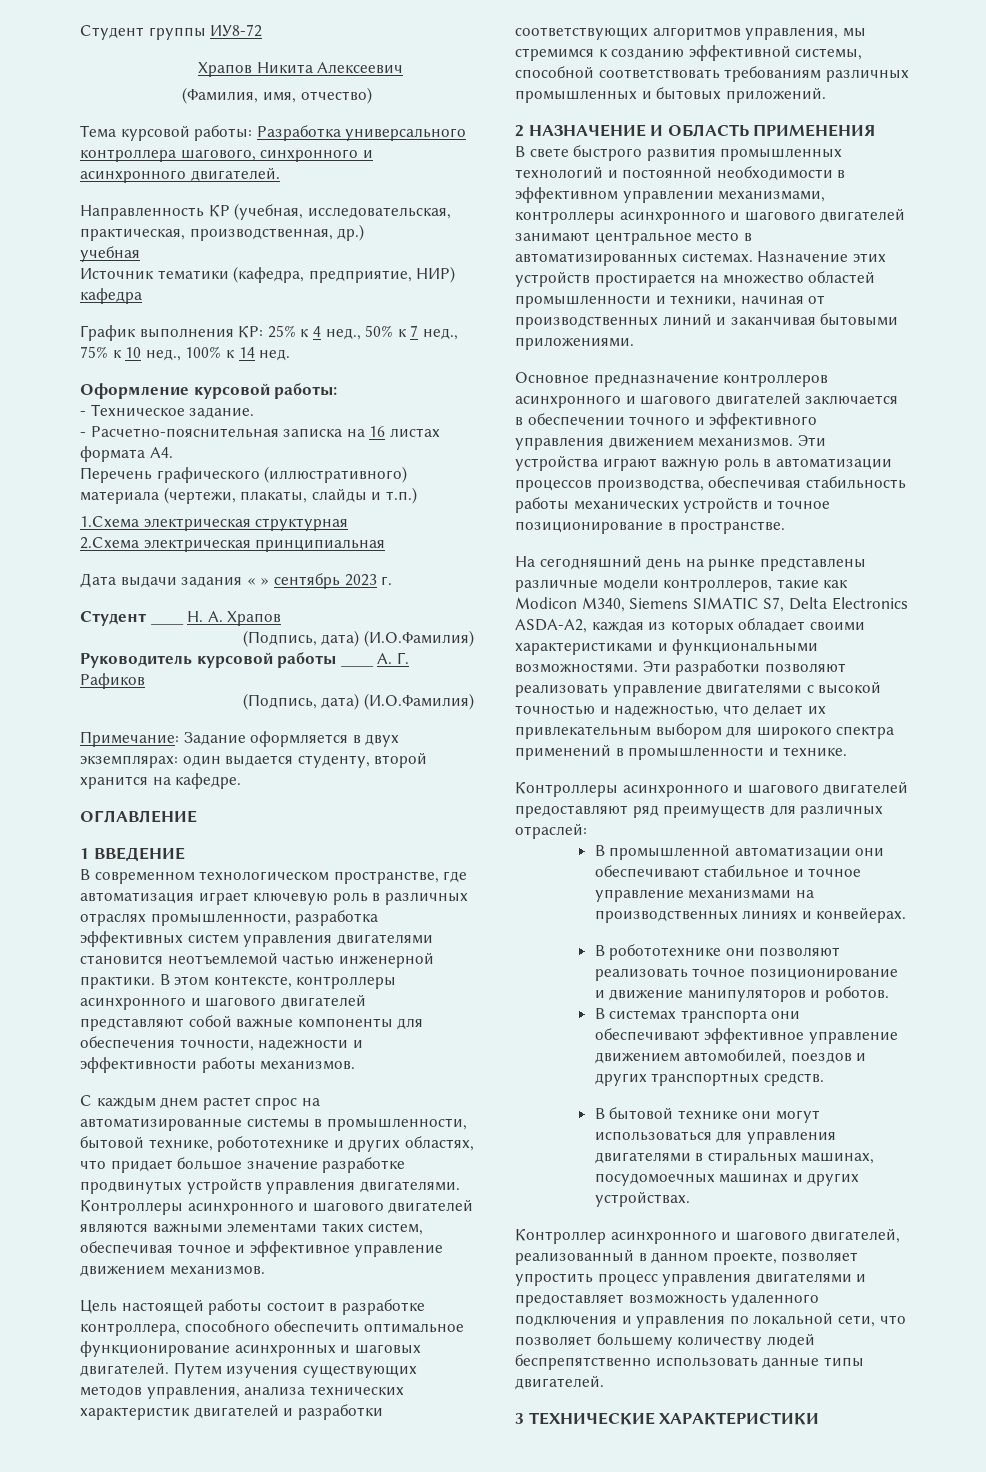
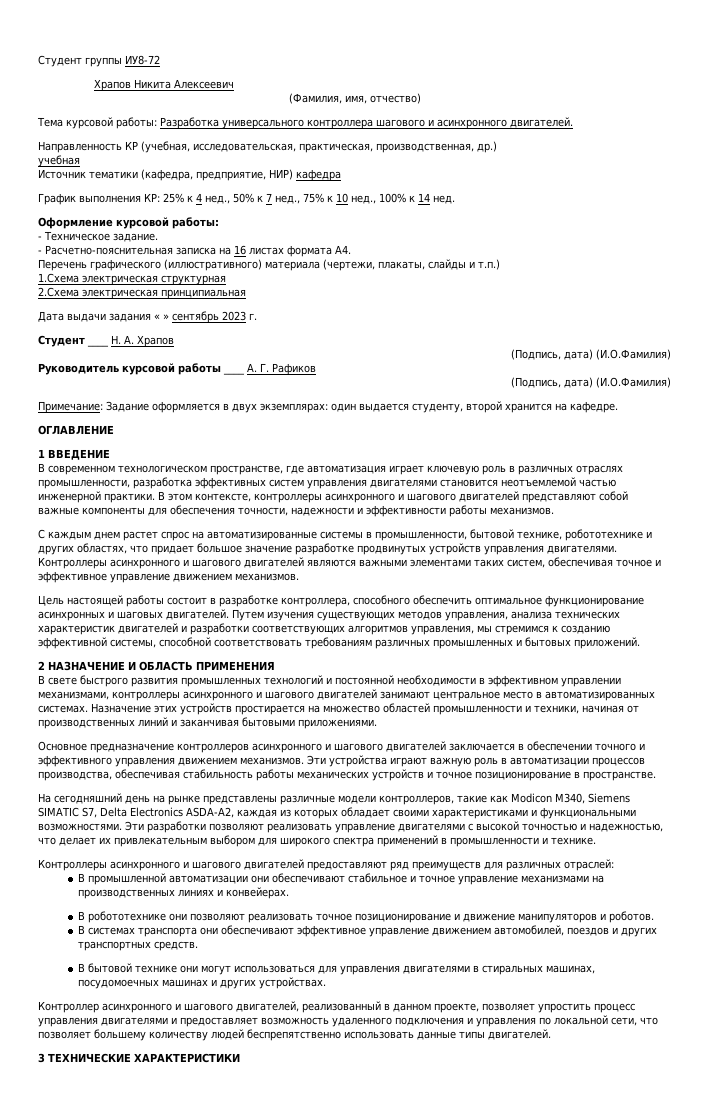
[180,149,359,162] шагового, синхронного -> [376,119,425,127] шагового

